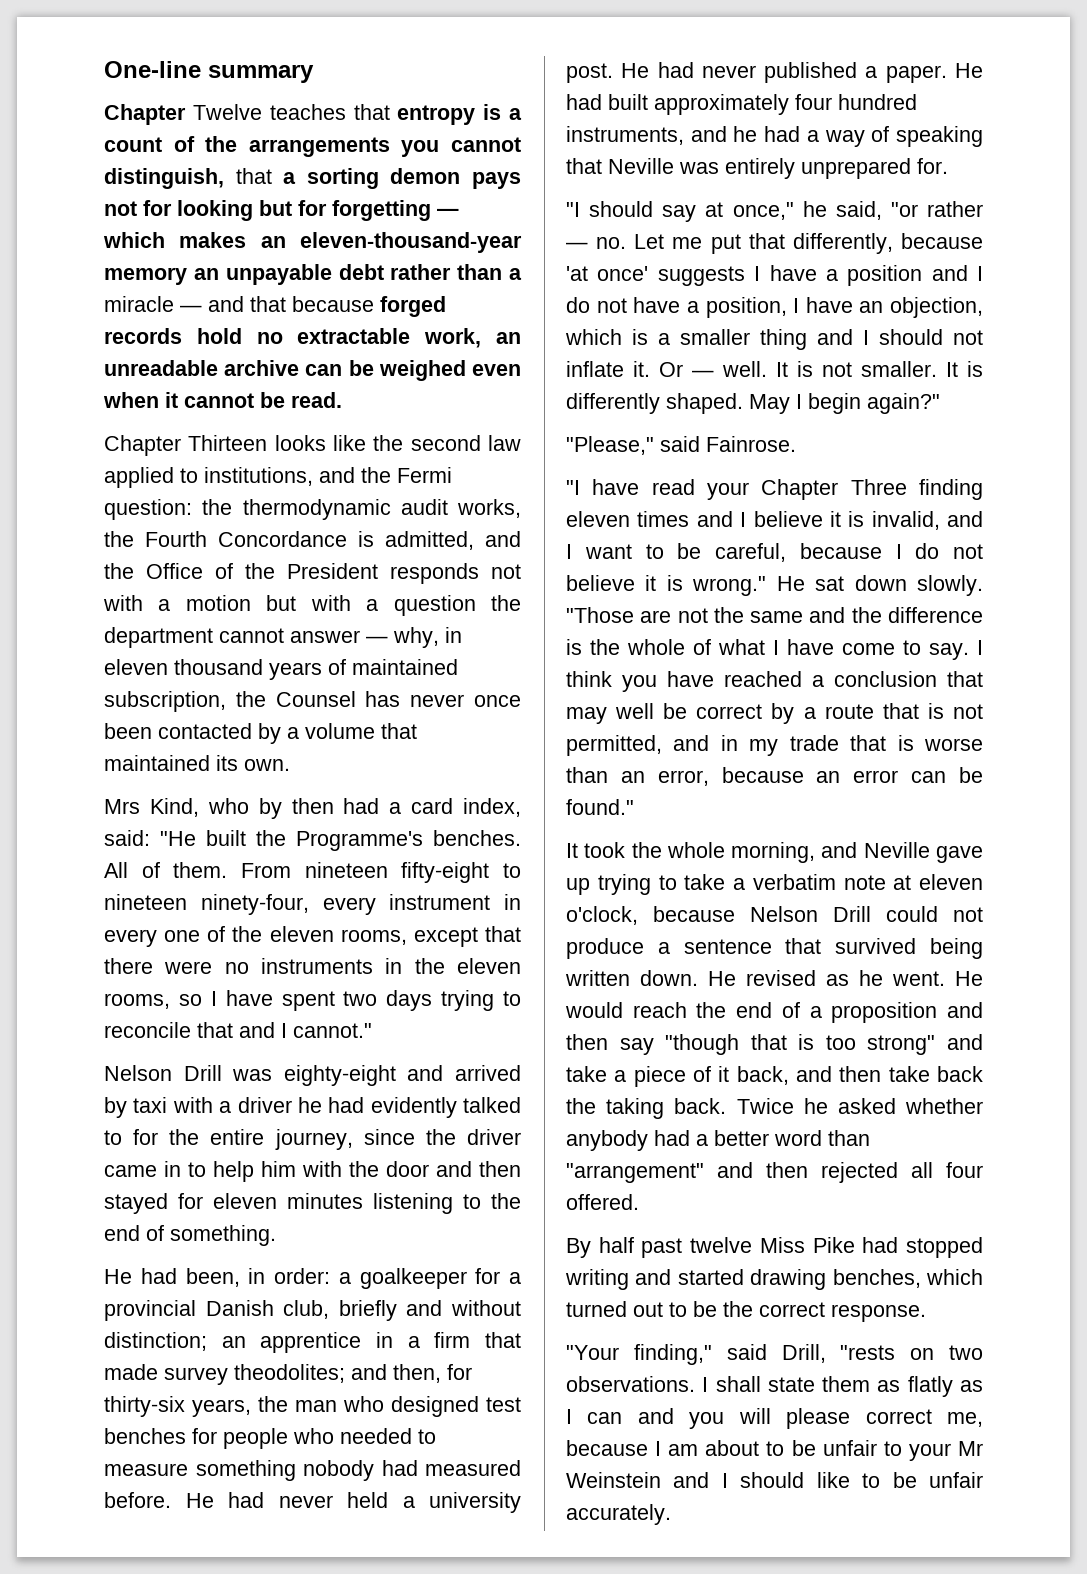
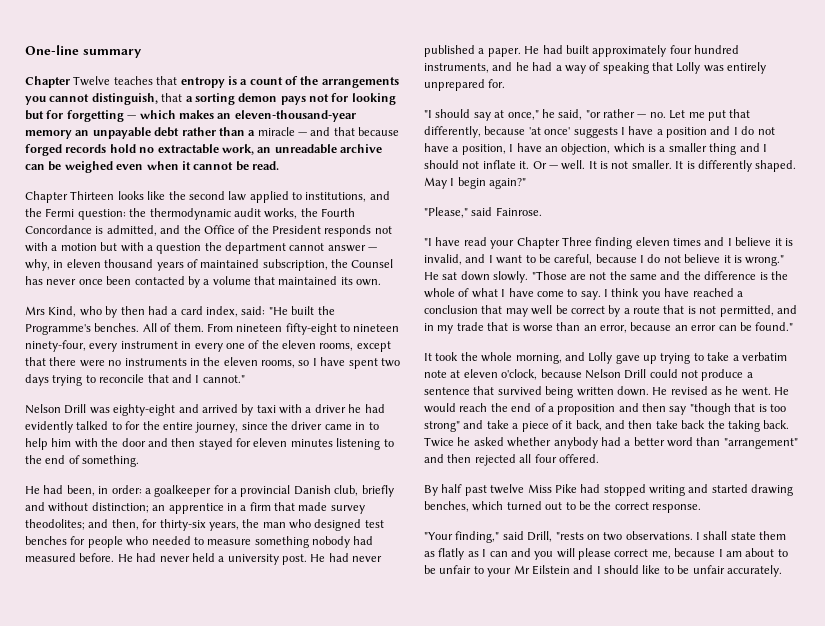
[608,158,674,174] Neville -> [676,62,701,74] Lolly
[863,842,930,858] Neville -> [588,352,613,364] Lolly
[566,1472,661,1488] Weinstein -> [531,565,570,575] Eilstein

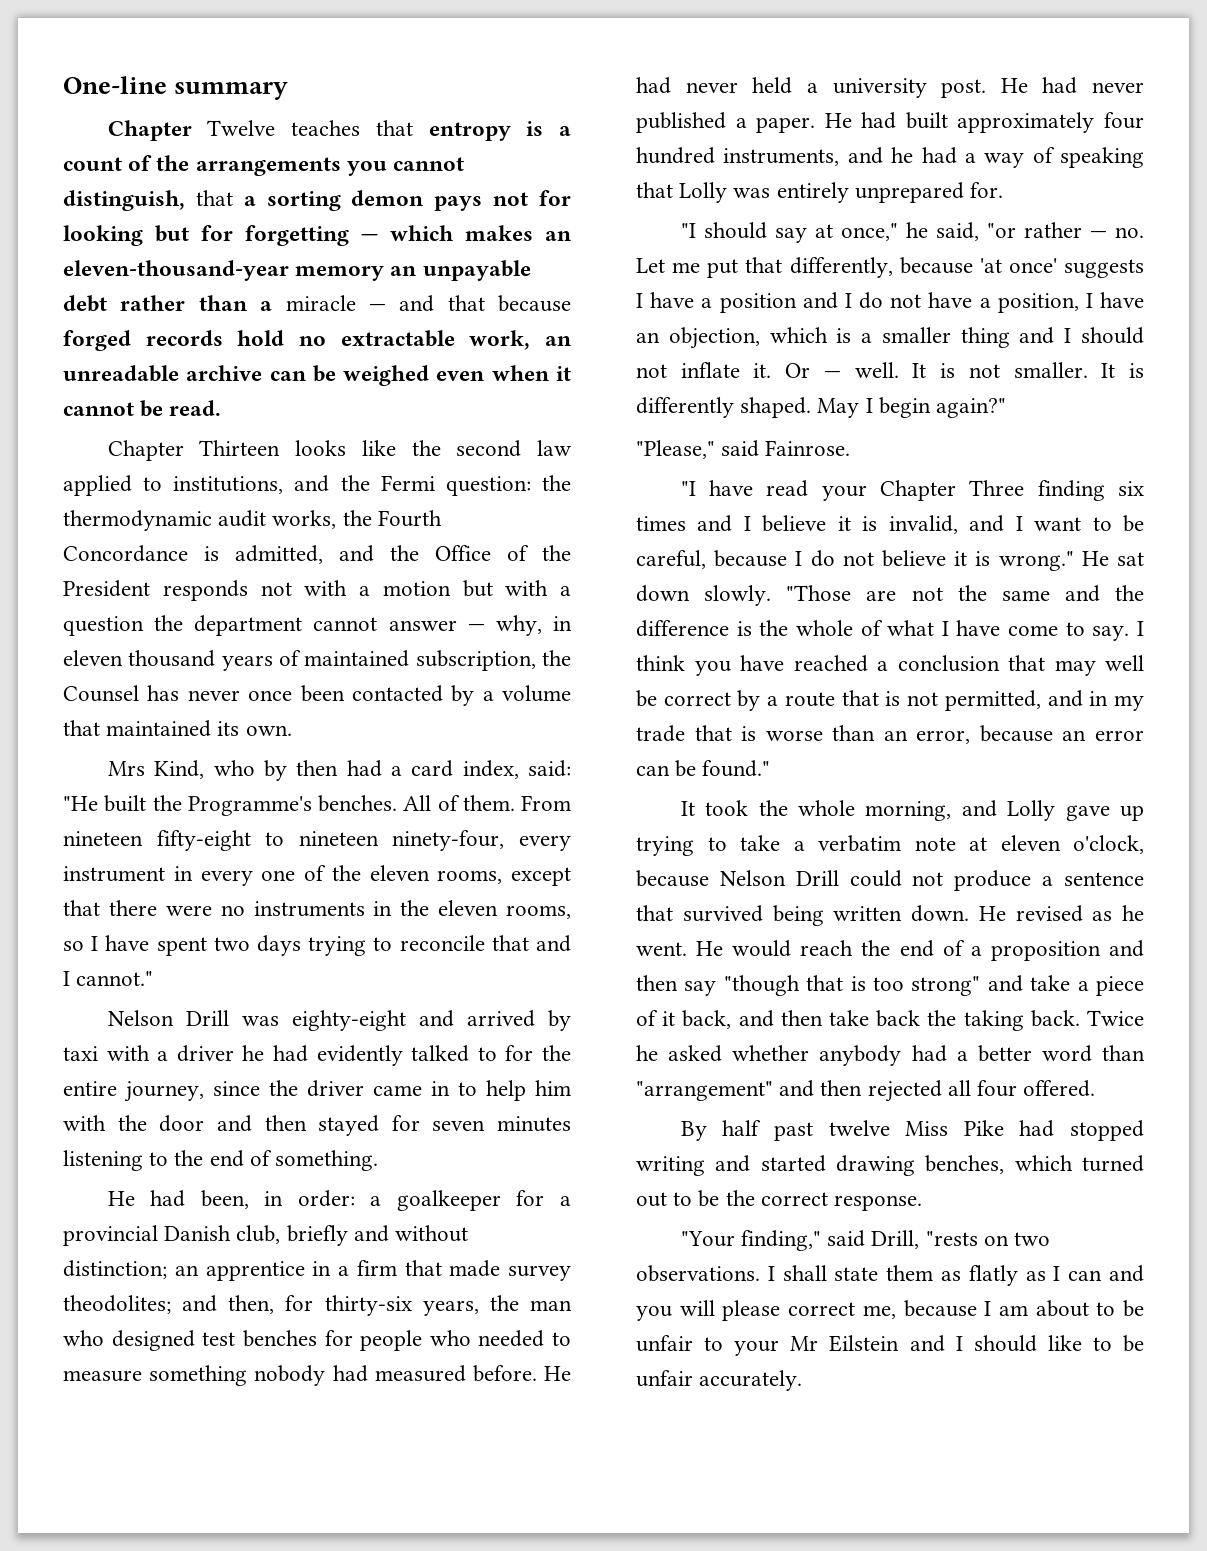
[253,438,288,447] eleven -> [432,1120,486,1131] seven
[635,237,670,246] eleven -> [1118,481,1144,496] six

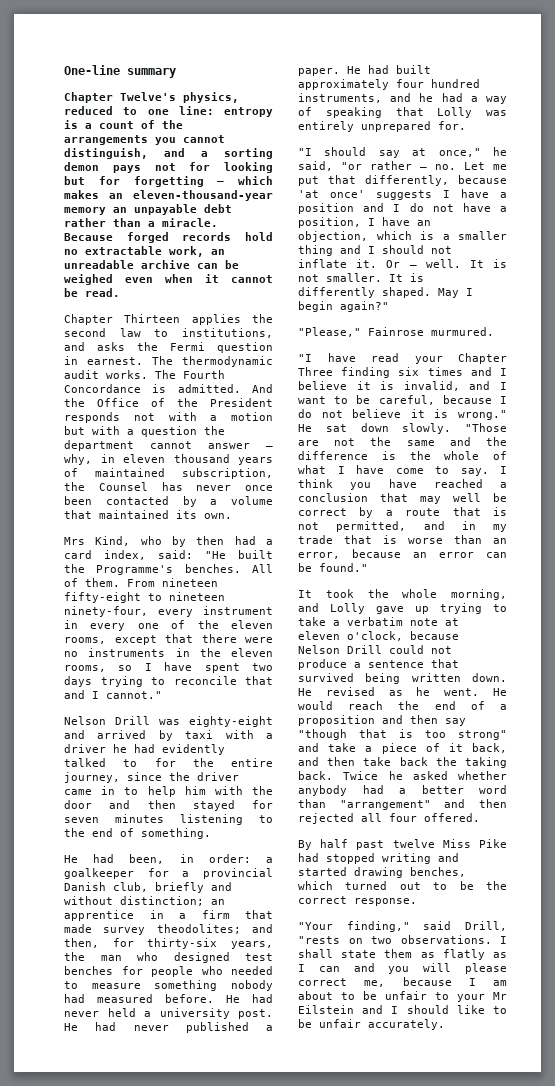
[207,120,413,136] Twelve teaches that -> [120,92,239,103] [64,106,214,115] Twelve's physics, reduced to one line:
[195,190,233,206] that -> [164,148,185,157] and
[285,295,571,312] miracle — and that because -> [162,218,218,227] [64,233,113,241] miracle. Because
[295,440,396,456] looks like -> [191,314,241,325] applies
[63,475,132,496] applied -> (141, 332) none
(330, 483) none -> [97,342,125,351] asks
[445,475,571,496] [63,510,372,531] question: the thermodynamic audit works, the -> [217,342,273,353] [64,356,273,367] [64,370,176,379] question in earnest. The thermodynamic audit works. The
[235,545,374,564] admitted, and -> [177,384,273,393] admitted. And
[721,440,851,457] said Fainrose. -> [368,327,494,336] Fainrose murmured.

